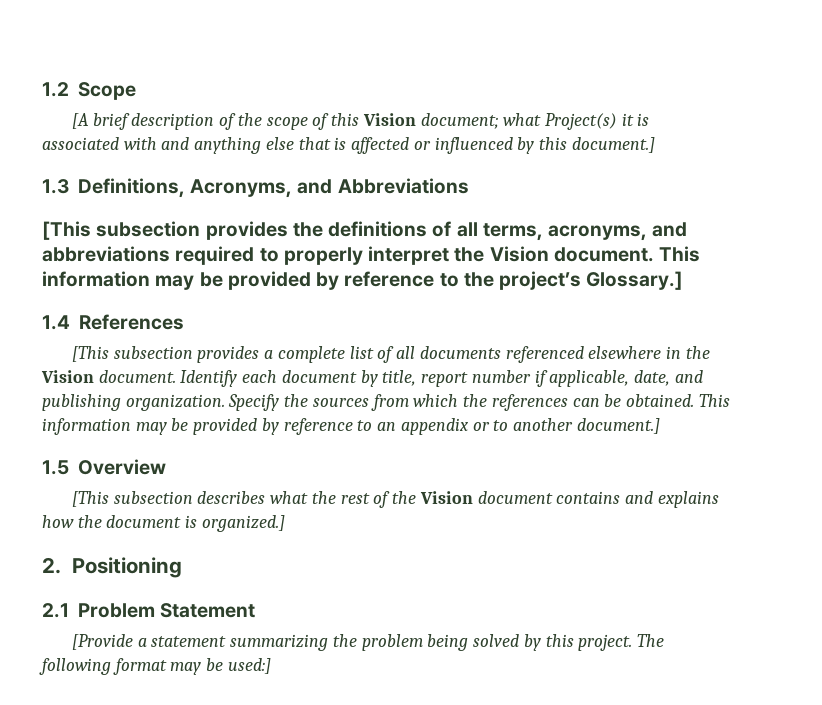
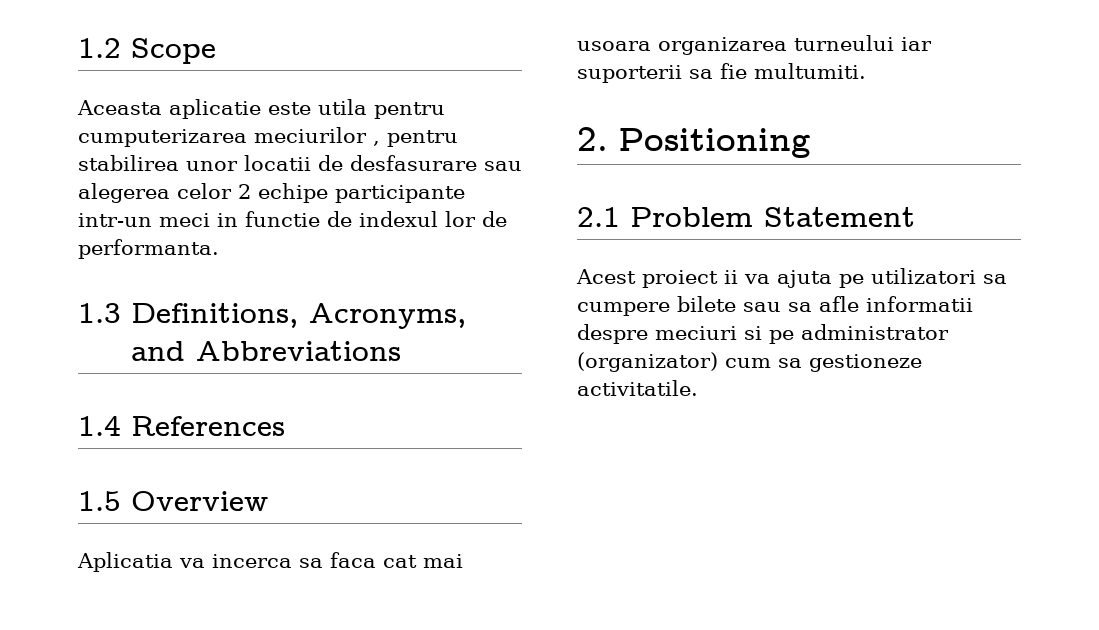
[71,113,650,130] [42,137,655,154] [A brief description of the scope of this Vision document; what Project(s) it is associated with and anything else that is affected or influenced by this document.] -> [77,99,445,119] [78,127,458,147] [78,155,522,171] [78,183,465,203] [78,211,507,227] [78,239,219,259] Aceasta aplicatie este utila pentru cumputerizarea meciurilor , pentru stabilirea unor locatii de desfasurare sau alegerea celor 2 echipe participante intr-un meci in functie de indexul lor de performanta.
[42,221,688,241] [42,246,701,265] [42,271,684,290] [42,314,184,330] [71,346,710,363] [41,370,703,387] [42,394,730,411] [42,418,660,435] [42,459,166,475] [71,491,719,508] [42,515,285,532] [This subsection provides the definitions of all terms, acronyms, and abbreviations required to properly interpret the Vision document. This information may be provided by reference to the project’s Glossary.] // 1.4 References // [This subsection provides a complete list of all documents referenced elsewhere in the Vision document. Identify each document by title, report number if applicable, date, and publishing organization. Specify the sources from which the references can be obtained. This information may be provided by reference to an appendix or to another document.] // 1.5 Overview // [This subsection describes what the rest of the Vision document contains and explains how the document is organized.] -> [78,416,286,436] [78,491,269,511] [77,552,463,572] [577,35,932,55] [577,63,866,83] 1.4 References // 1.5 Overview // Aplicatia va incerca sa faca cat mai usoara organizarea turneului iar suporterii sa fie multumiti.
[71,634,664,651] [39,658,271,675] [Provide a statement summarizing the problem being solved by this project. The following format may be used:] -> [576,268,1007,288] [577,296,973,316] [577,324,949,344] [577,352,922,372] [577,380,698,396] Acest proiect ii va ajuta pe utilizatori sa cumpere bilete sau sa afle informatii despre meciuri si pe administrator (organizator) cum sa gestioneze activitatile.

